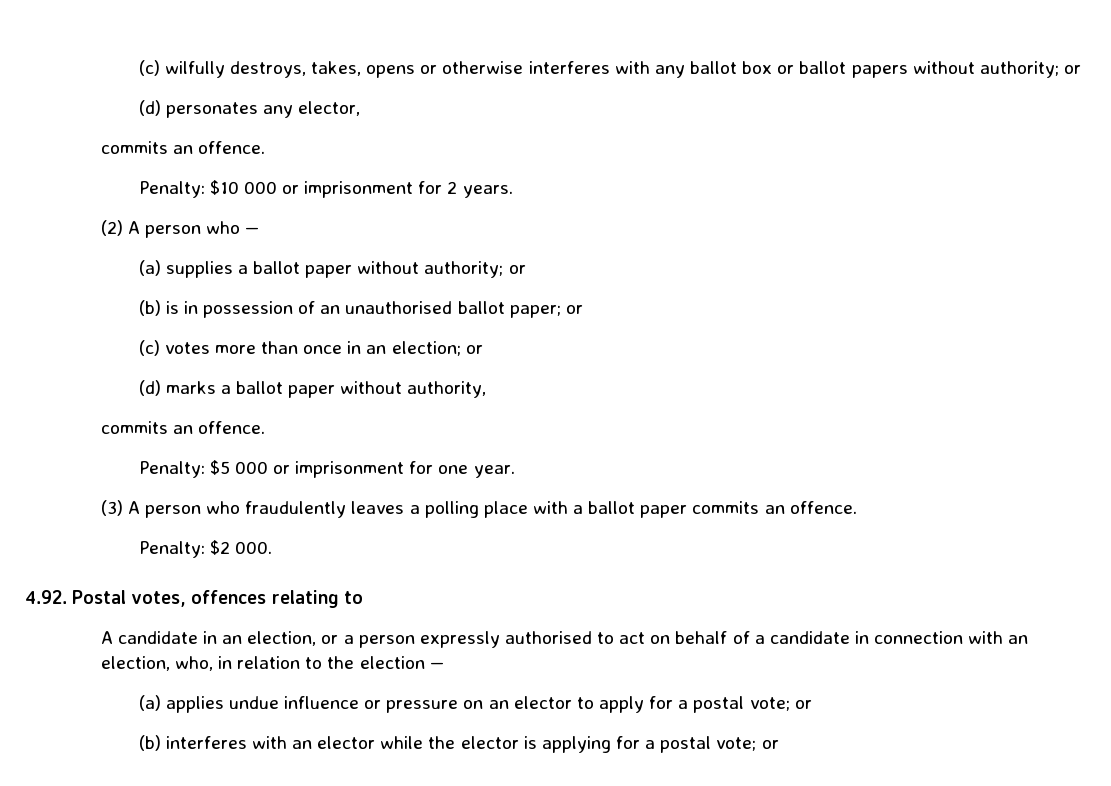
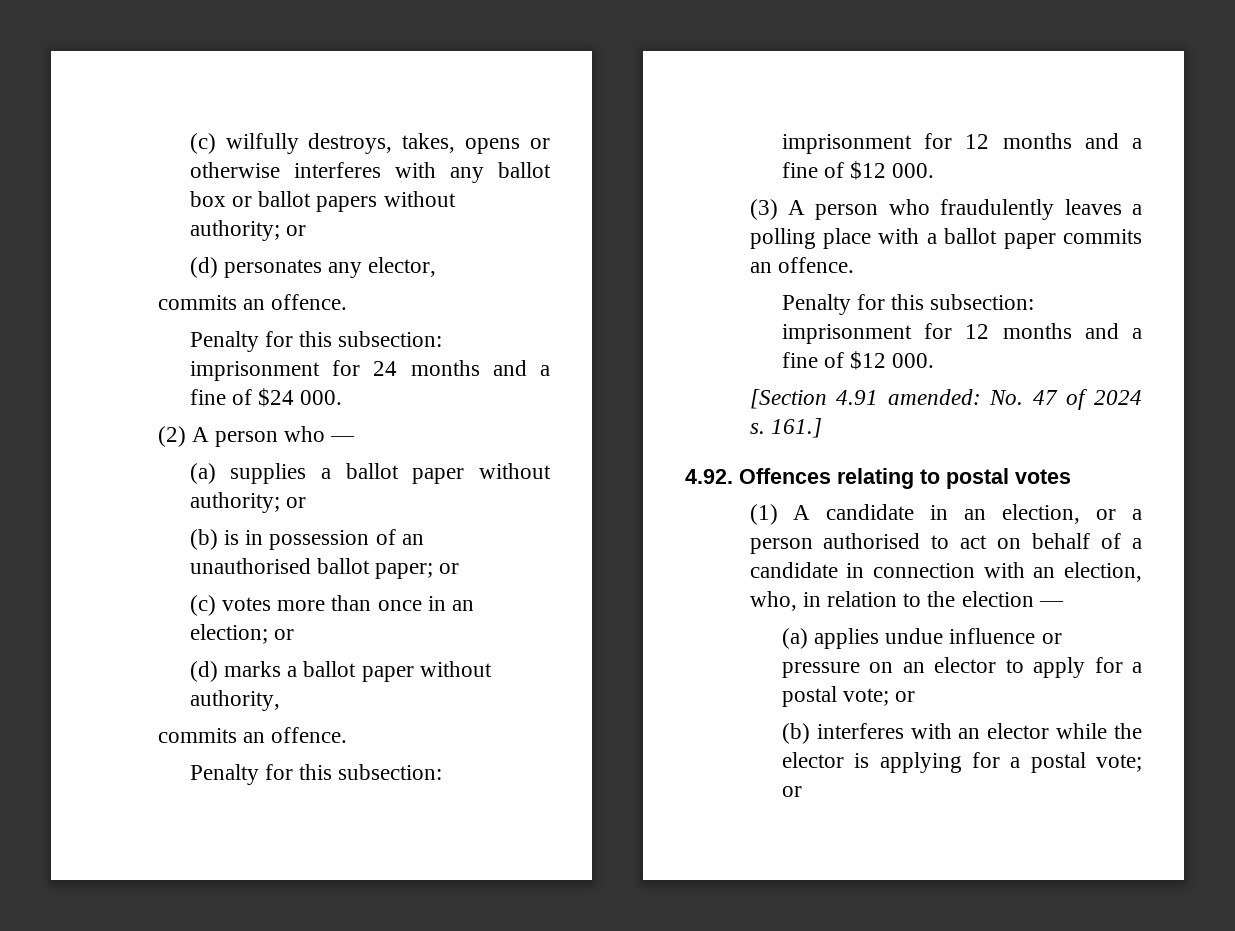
[138,180,513,198] Penalty: $10 000 or imprisonment for 2 years. -> [189,331,443,352] [189,360,550,381] [189,388,343,407] Penalty for this subsection: imprisonment for 24 months and a fine of $24 000.
[138,460,515,478] Penalty: $5 000 or imprisonment for one year. -> [189,764,443,785] [781,133,1142,154] [781,161,935,180] Penalty for this subsection: imprisonment for 12 months and a fine of $12 000.
[138,540,272,558] [25,590,267,607] Penalty: $2 000. // 4.92. Postal votes, offences -> [781,294,1035,315] [781,323,1142,344] [781,351,935,370] [749,389,1142,410] [749,418,822,438] [685,468,831,484] Penalty for this subsection: imprisonment for 12 months and a fine of $12 000. // [Section 4.91 amended: No. 47 of 2024 s. 161.] // 4.92. Offences
(363, 597) // -> [946,468,1071,489] [749,504,778,525] postal votes // (1)
[419,631,500,648] expressly -> (813, 546) none

